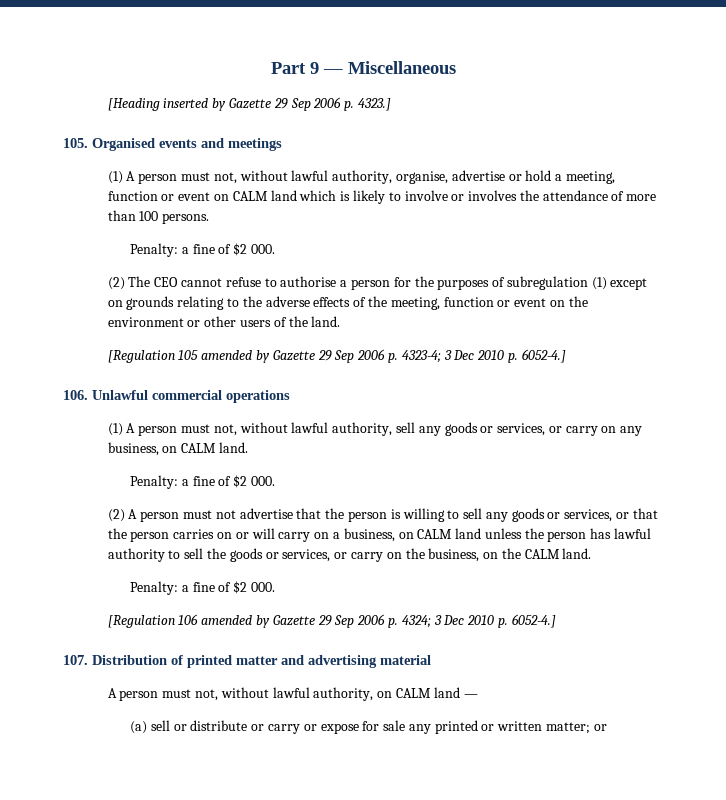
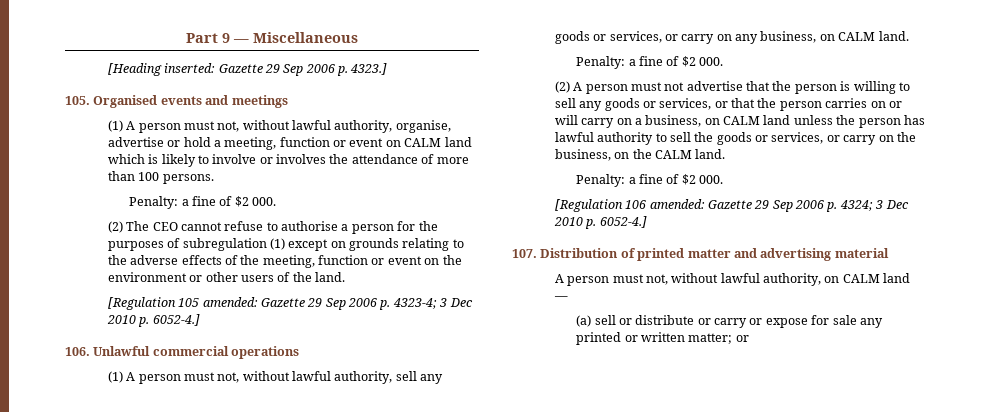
[163,98,227,111] inserted by -> [164,63,216,73] inserted:
[201,350,271,363] amended by -> [202,297,258,307] amended:
[201,615,271,628] amended by -> [649,199,705,209] amended:

